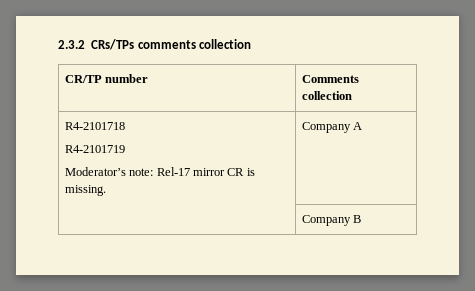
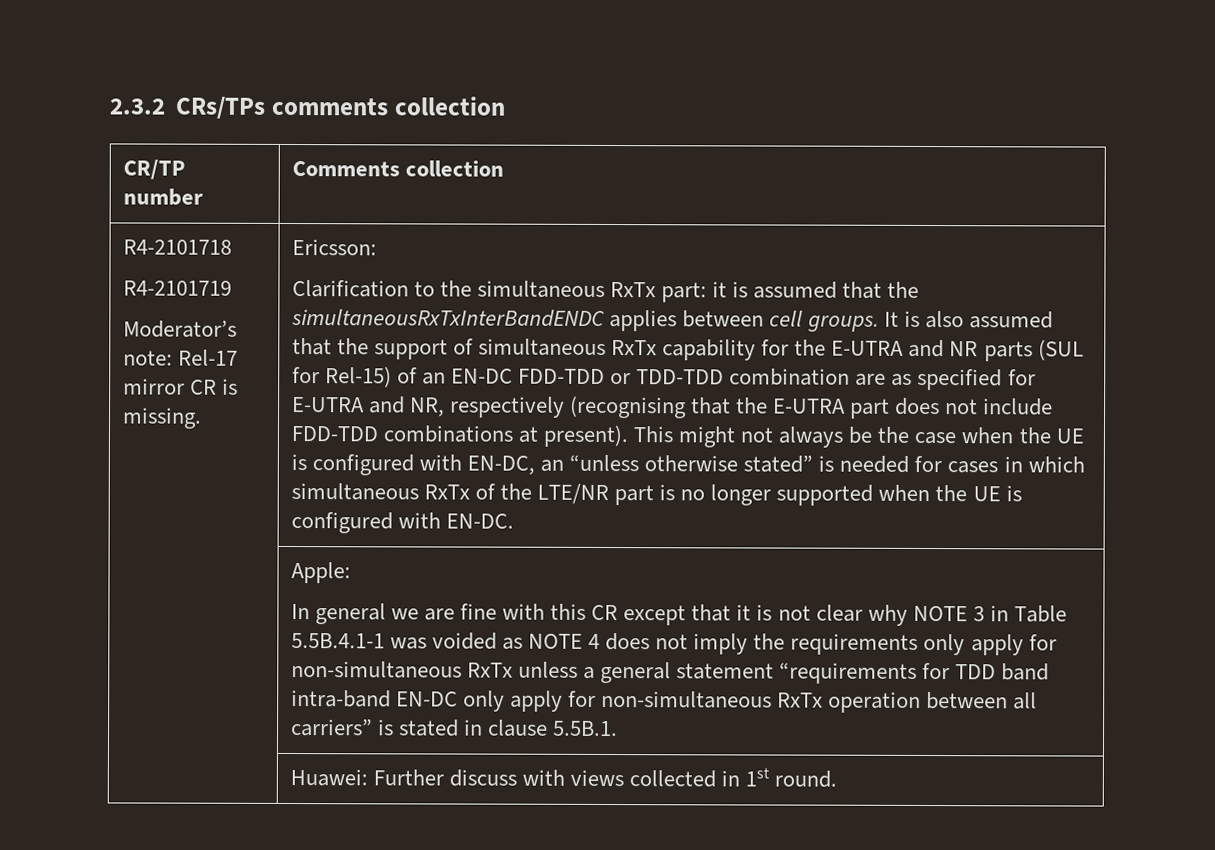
[301,122,363,133] [301,215,362,226] Company A // | Company B -> [291,239,377,256] [291,280,920,303] [290,309,1054,332] [291,338,1084,362] [291,366,1036,391] [291,395,1054,419] [290,424,1084,448] [290,454,1085,476] [290,483,1022,506] [290,512,514,534] [290,562,351,584] [290,603,1067,626] [290,632,1057,656] [290,661,1050,684] [290,690,1038,713] [290,719,618,737] [289,767,838,788] Ericsson: // Clarification to the simultaneous RxTx part: it is assumed that the simultaneousRxTxInterBandENDC applies between cell groups. It is also assumed that the support of simultaneous RxTx capability for the E-UTRA and NR parts (SUL for Rel-15) of an EN-DC FDD-TDD or TDD-TDD combination are as specified for E-UTRA and NR, respectively (recognising that the E-UTRA part does not include FDD-TDD combinations at present). This might not always be the case when the UE is configured with EN-DC, an “unless otherwise stated” is needed for cases in which simultaneous RxTx of the LTE/NR part is no longer supported when the UE is configured with EN-DC. // | Apple: // In general we are fine with this CR except that it is not clear why NOTE 3 in Table 5.5B.4.1-1 was voided as NOTE 4 does not imply the requirements only apply for non-simultaneous RxTx unless a general statement “requirements for TDD band intra-band EN-DC only apply for non-simultaneous RxTx operation between all carriers” is stated in clause 5.5B.1. // | Huawei: Further discuss with views collected in 1st round.

